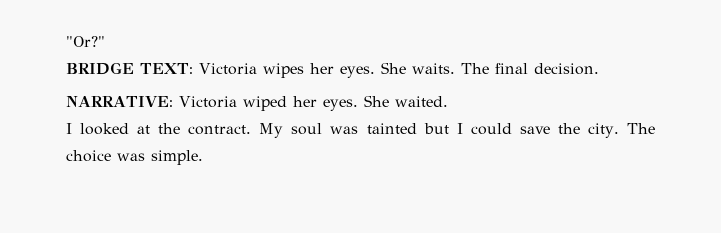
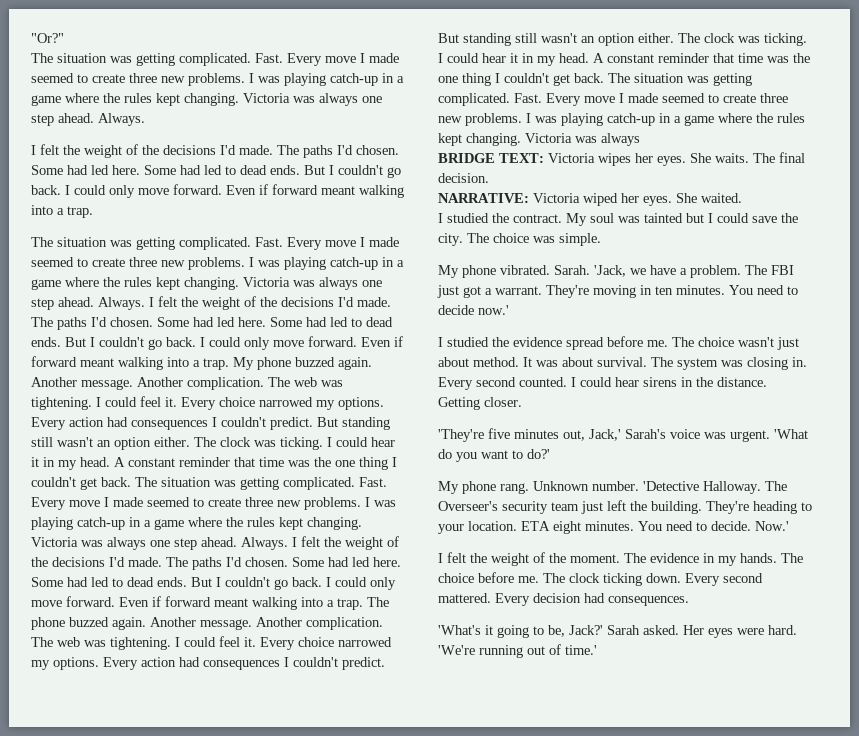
(105, 41) none -> [31,53,399,66] [31,73,404,86] [31,93,382,106] [31,113,145,126] [31,144,399,158] [31,165,401,178] [31,184,404,198] [31,205,93,218] [31,237,399,250] [31,257,404,270] [31,277,382,290] [31,296,391,310] [31,317,393,330] [31,336,403,350] [31,356,372,370] [31,377,343,390] [31,396,384,410] [31,417,390,430] [31,437,395,450] [31,457,397,470] [31,477,387,490] [31,497,396,510] [31,517,362,530] [31,536,399,550] [31,557,401,570] [31,577,396,590] [31,596,389,610] [31,617,383,630] [31,636,392,650] [31,657,385,670] [438,33,807,46] [438,53,810,66] [438,73,752,86] [438,93,788,106] [438,113,805,126] [438,133,640,146] // The situation was getting complicated. Fast. Every move I made seemed to create three new problems. I was playing catch-up in a game where the rules kept changing. Victoria was always one step ahead. Always. // I felt the weight of the decisions I'd made. The paths I'd chosen. Some had led here. Some had led to dead ends. But I couldn't go back. I could only move forward. Even if forward meant walking into a trap. // The situation was getting complicated. Fast. Every move I made seemed to create three new problems. I was playing catch-up in a game where the rules kept changing. Victoria was always one step ahead. Always. I felt the weight of the decisions I'd made. The paths I'd chosen. Some had led here. Some had led to dead ends. But I couldn't go back. I could only move forward. Even if forward meant walking into a trap. My phone buzzed again. Another message. Another complication. The web was tightening. I could feel it. Every choice narrowed my options. Every action had consequences I couldn't predict. But standing still wasn't an option either. The clock was ticking. I could hear it in my head. A constant reminder that time was the one thing I couldn't get back. The situation was getting complicated. Fast. Every move I made seemed to create three new problems. I was playing catch-up in a game where the rules kept changing. Victoria was always one step ahead. Always. I felt the weight of the decisions I'd made. The paths I'd chosen. Some had led here. Some had led to dead ends. But I couldn't go back. I could only move forward. Even if forward meant walking into a trap. The phone buzzed again. Another message. Another complication. The web was tightening. I could feel it. Every choice narrowed my options. Every action had consequences I couldn't predict. But standing still wasn't an option either. The clock was ticking. I could hear it in my head. A constant reminder that time was the one thing I couldn't get back. The situation was getting complicated. Fast. Every move I made seemed to create three new problems. I was playing catch-up in a game where the rules kept changing. Victoria was always
[80,123,151,135] looked at -> [447,213,489,223] studied
(203, 157) none -> [438,265,794,278] [437,285,798,298] [438,305,509,315] [438,336,799,350] [438,357,807,370] [438,377,767,390] [438,397,522,410] [438,428,808,442] [438,449,550,462] [438,481,787,494] [438,500,812,514] [438,521,789,534] [438,552,803,566] [438,572,763,586] [438,593,689,606] [438,625,797,638] [438,644,597,658] // My phone vibrated. Sarah. 'Jack, we have a problem. The FBI just got a warrant. They're moving in ten minutes. You need to decide now.' // I studied the evidence spread before me. The choice wasn't just about method. It was about survival. The system was closing in. Every second counted. I could hear sirens in the distance. Getting closer. // 'They're five minutes out, Jack,' Sarah's voice was urgent. 'What do you want to do?' // My phone rang. Unknown number. 'Detective Halloway. The Overseer's security team just left the building. They're heading to your location. ETA eight minutes. You need to decide. Now.' // I felt the weight of the moment. The evidence in my hands. The choice before me. The clock ticking down. Every second mattered. Every decision had consequences. // 'What's it going to be, Jack?' Sarah asked. Her eyes were hard. 'We're running out of time.'

